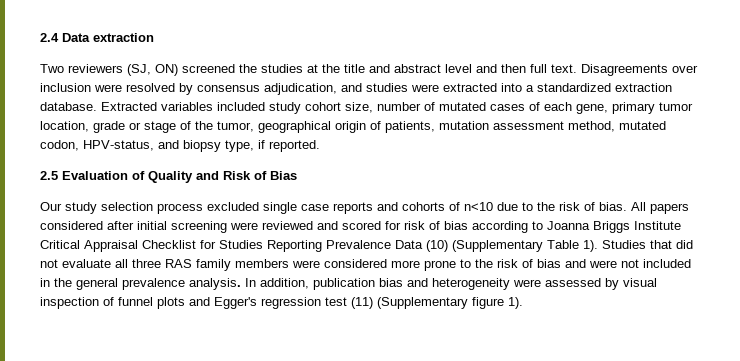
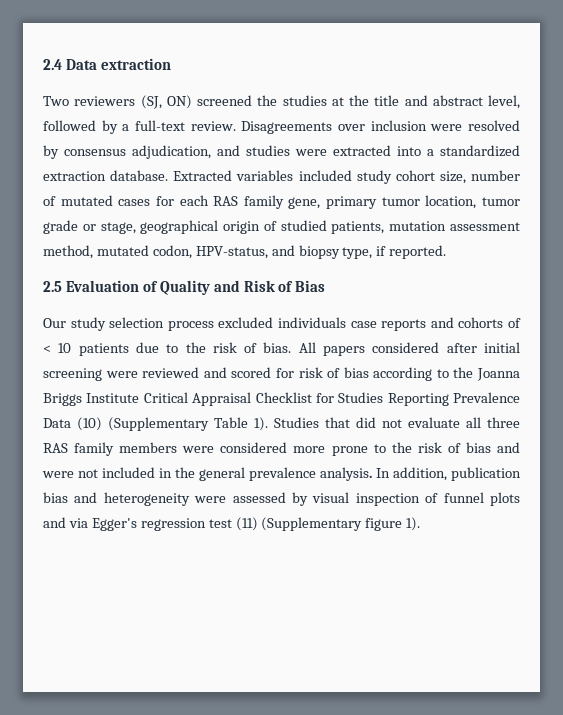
[445,64,577,73] level and then full text. -> [488,95,520,109] [43,120,236,134] level, followed by a full-text review.
[529,102,572,111] of each -> [155,195,284,209] for each RAS family
(89, 126) none -> [481,197,520,206] tumor
[144,121,254,133] stage of the tumor, -> [100,222,136,234] stage,
(381, 125) none -> [280,220,327,231] studied
[263,202,297,214] single -> [278,317,346,328] individuals
[464,202,493,211] n<10 -> [43,343,129,356] < 10 patients
(543, 225) none -> [453,367,474,378] the
(210, 301) none -> [68,518,88,528] via

